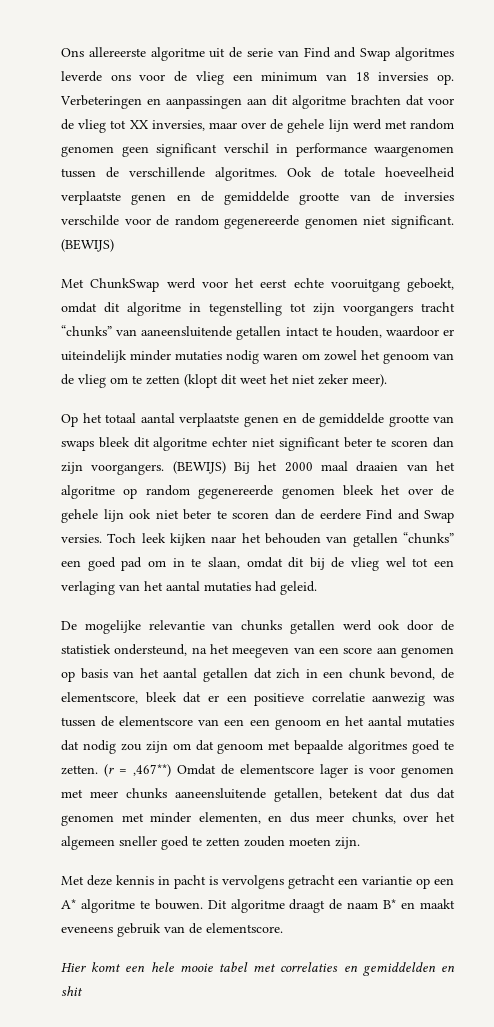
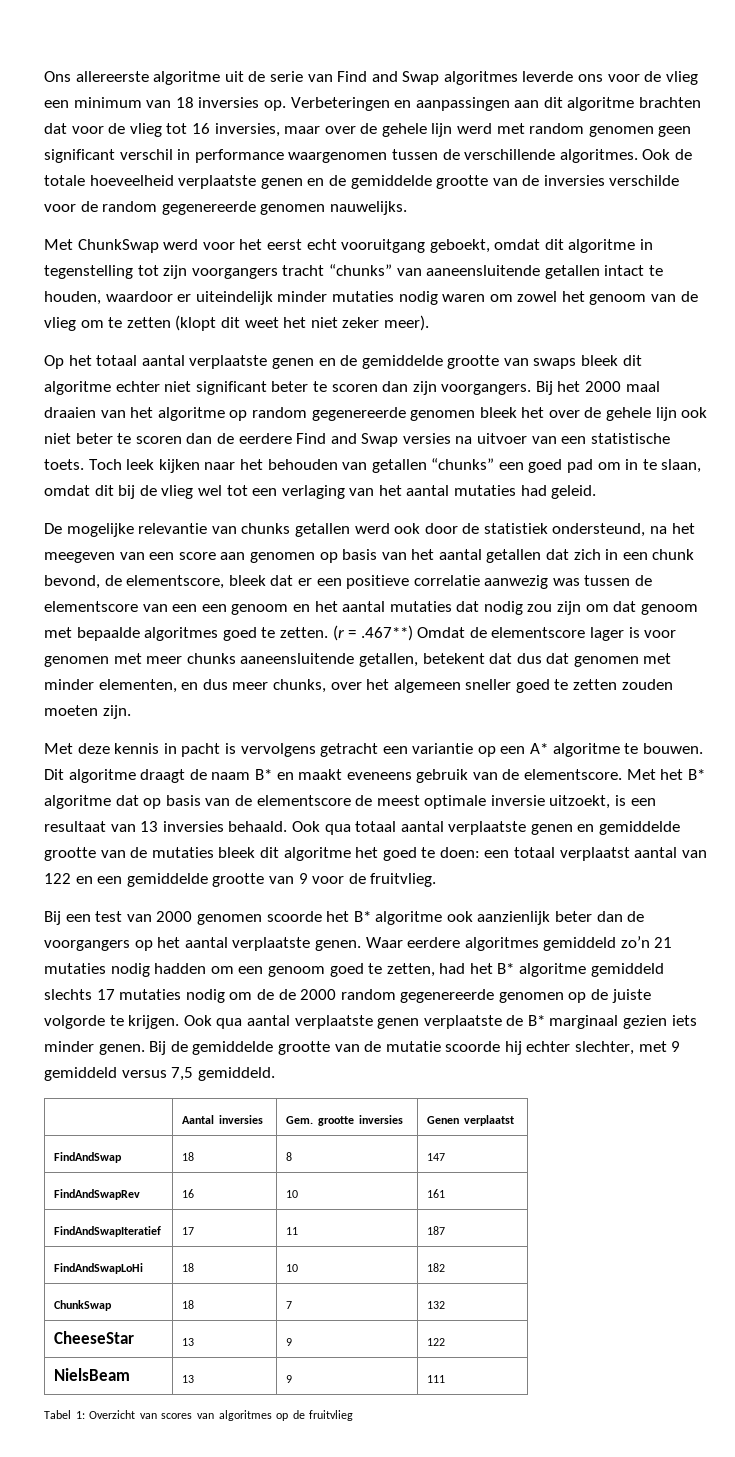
[129,120,149,129] XX -> [191,123,210,134] 16
[363,215,454,229] [61,239,114,252] niet significant. (BEWIJS) -> [329,201,407,215] nauwelijks.
[293,278,324,288] echte -> [306,239,337,250] echt
[172,461,226,474] (BEWIJS) -> (532, 389) none
[61,534,102,543] versies. -> [402,433,670,444] [44,459,84,470] versies na uitvoer van een statistische toets.
[133,764,171,777] ,467**) -> [360,625,413,641] .467**)
[61,962,455,976] [61,986,83,996] // Hier komt een hele mooie tabel met correlaties en gemiddelden en shit -> [626,769,705,780] [44,795,656,809] [44,821,681,835] [44,847,707,861] [44,873,437,887] [44,911,645,925] [44,936,673,951] [44,963,664,977] [44,989,651,1003] [44,1015,697,1029] [44,1041,681,1055] [44,1067,275,1081] [182,1115,264,1124] [286,1115,403,1126] [427,1115,515,1126] [54,1152,123,1163] [182,1152,195,1161] [286,1152,293,1161] [427,1153,446,1161] [54,1189,141,1200] [182,1189,195,1198] [286,1190,299,1198] [427,1189,446,1198] [54,1226,162,1237] [182,1227,195,1235] [286,1227,299,1235] [427,1226,446,1235] [54,1263,144,1274] [182,1263,195,1272] [286,1264,299,1272] [427,1263,446,1272] [54,1300,113,1311] [182,1300,195,1309] [286,1301,293,1309] [427,1301,446,1309] [54,1331,135,1344] [182,1338,195,1346] [286,1338,293,1346] [427,1338,446,1346] [54,1368,131,1381] [182,1375,195,1383] [286,1375,293,1383] [427,1375,446,1383] [44,1410,354,1421] Met het B* algoritme dat op basis van de elementscore de meest optimale inversie uitzoekt, is een resultaat van 13 inversies behaald. Ook qua totaal aantal verplaatste genen en gemiddelde grootte van de mutaties bleek dit algoritme het goed te doen: een totaal verplaatst aantal van 122 en een gemiddelde grootte van 9 voor de fruitvlieg. // Bij een test van 2000 genomen scoorde het B* algoritme ook aanzienlijk beter dan de voorgangers op het aantal verplaatste genen. Waar eerdere algoritmes gemiddeld zo’n 21 mutaties nodig hadden om een genoom goed te zetten, had het B* algoritme gemiddeld slechts 17 mutaties nodig om de de 2000 random gegenereerde genomen op de juiste volgorde te krijgen. Ook qua aantal verplaatste genen verplaatste de B* marginaal gezien iets minder genen. Bij de gemiddelde grootte van de mutatie scoorde hij echter slechter, met 9 gemiddeld versus 7,5 gemiddeld. // | Aantal inversies | Gem. grootte inversies | Genen verplaatst // FindAndSwap | 18 | 8 | 147 // FindAndSwapRev | 16 | 10 | 161 // FindAndSwapIteratief | 17 | 11 | 187 // FindAndSwapLoHi | 18 | 10 | 182 // ChunkSwap | 18 | 7 | 132 // CheeseStar | 13 | 9 | 122 // NielsBeam | 13 | 9 | 111 // Tabel 1: Overzicht van scores van algoritmes op de fruitvlieg

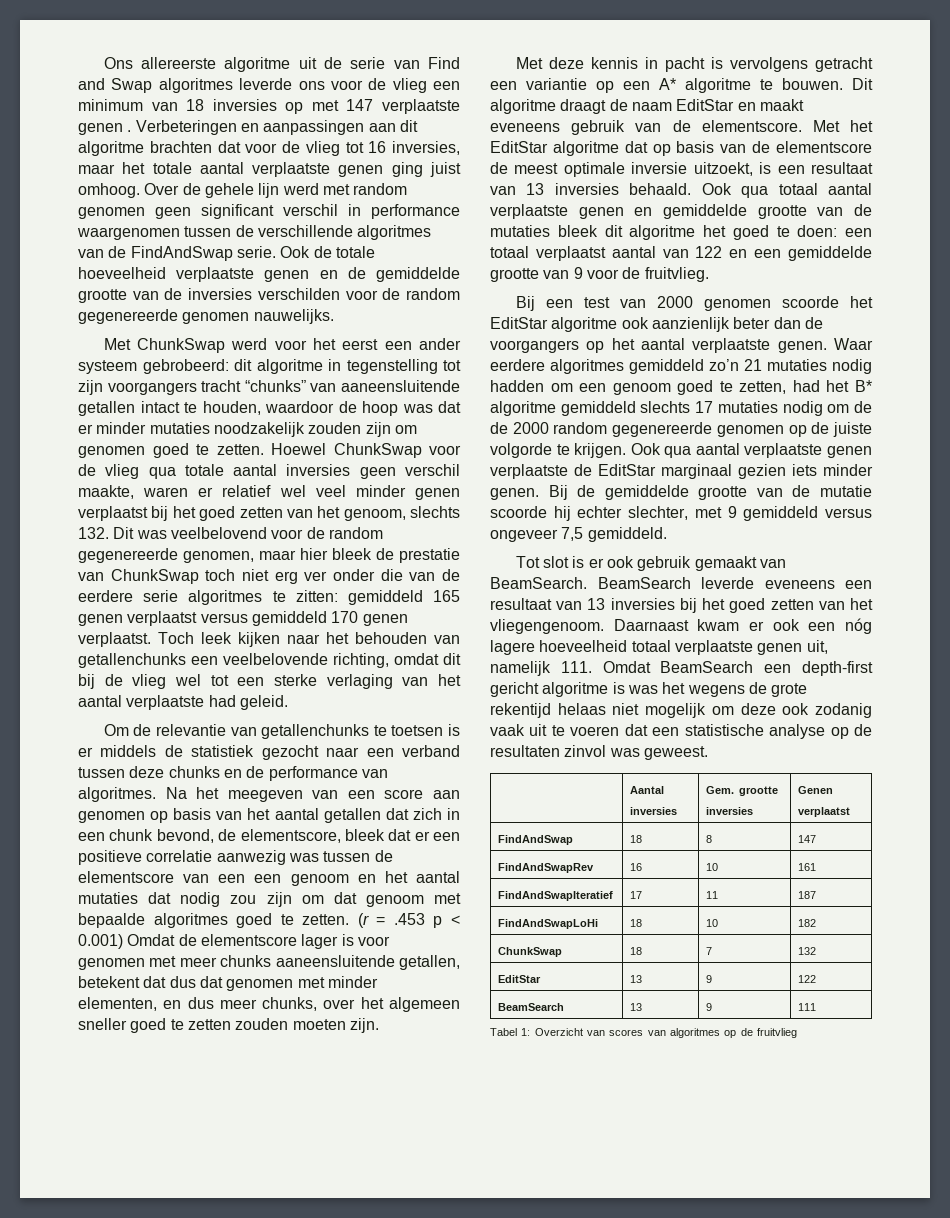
[263,100,286,111] op. -> [285,99,460,114] [78,123,132,135] op met 147 verplaatste genen .
[324,126,356,134] over -> [122,162,461,177] [78,183,180,198] het totale aantal verplaatste genen ging juist omhoog. Over
[559,149,638,163] algoritmes. -> [357,225,432,240] [78,246,276,261] algoritmes van de FindAndSwap serie.
[609,175,680,186] verschilde -> [257,288,340,300] verschilden
[306,239,541,253] echt vooruitgang geboekt, omdat -> [384,338,461,350] [78,359,229,374] een ander systeem gebrobeerd:
[177,291,698,305] [44,315,429,331] [44,355,642,369] [44,381,660,395] [44,407,708,421] [44,433,670,447] [44,459,84,470] er uiteindelijk minder mutaties nodig waren om zowel het genoom van de vlieg om te zetten (klopt dit weet het niet zeker meer). // Op het totaal aantal verplaatste genen en de gemiddelde grootte van swaps bleek dit algoritme echter niet significant beter te scoren dan zijn voorgangers. Bij het 2000 maal draaien van het algoritme op random gegenereerde genomen bleek het over de gehele lijn ook niet beter te scoren dan de eerdere Find and Swap versies na uitvoer van een statistische toets. -> [338,401,461,416] [78,422,417,437] [78,443,461,458] [78,464,460,479] [78,485,460,500] [78,506,460,521] [78,527,383,539] [78,548,460,563] [78,569,461,584] [78,590,461,605] [78,611,408,626] [78,632,151,647] de hoop was dat er minder mutaties noodzakelijk zouden zijn om genomen goed te zetten. Hoewel ChunkSwap voor de vlieg qua totale aantal inversies geen verschil maakte, waren er relatief wel veel minder genen verplaatst bij het goed zetten van het genoom, slechts 132. Dit was veelbelovend voor de random gegenereerde genomen, maar hier bleek de prestatie van ChunkSwap toch niet erg ver onder die van de eerdere serie algoritmes te zitten: gemiddeld 165 genen verplaatst versus gemiddeld 170 genen verplaatst.
[371,458,702,473] getallen “chunks” een goed pad om in te slaan, -> [78,653,389,668] getallenchunks een veelbelovende richting,
(278, 492) none -> [274,674,317,686] sterke
[454,485,517,496] mutaties -> [126,695,205,710] verplaatste
[44,523,668,537] De mogelijke relevantie van chunks getallen werd ook door de statistiek ondersteund, na -> [103,724,460,739] [78,745,460,760] [78,766,388,781] [78,787,187,802] Om de relevantie van getallenchunks te toetsen is er middels de statistiek gezocht naar een verband tussen deze chunks en de performance van algoritmes. Na
[360,625,413,641] .467**) -> [393,913,460,928] [78,934,123,949] .453 p < 0.001)
[254,769,272,780] B* -> [676,99,735,111] EditStar
[687,769,705,780] B* -> [490,141,548,153] EditStar
[353,911,371,922] B* -> [490,317,548,329] EditStar
[527,1015,545,1026] B* -> [598,464,656,476] EditStar
(167, 1074) none -> [490,529,558,542] ongeveer
(275, 1074) none -> [515,556,787,571] [490,577,872,589] [490,598,873,613] [490,618,872,634] [490,640,828,655] [490,661,873,676] [490,682,808,697] [490,703,872,718] [490,724,872,739] [490,745,708,760] // Tot slot is er ook gebruik gemaakt van BeamSearch. BeamSearch leverde eveneens een resultaat van 13 inversies bij het goed zetten van het vliegengenoom. Daarnaast kwam er ook een nóg lagere hoeveelheid totaal verplaatste genen uit, namelijk 111. Omdat BeamSearch een depth-first gericht algoritme is was het wegens de grote rekentijd helaas niet mogelijk om deze ook zodanig vaak uit te voeren dat een statistische analyse op de resultaten zinvol was geweest.
[54,1331,135,1344] CheeseStar -> [498,975,542,983] EditStar
[54,1368,131,1381] NielsBeam -> [498,1003,565,1011] BeamSearch

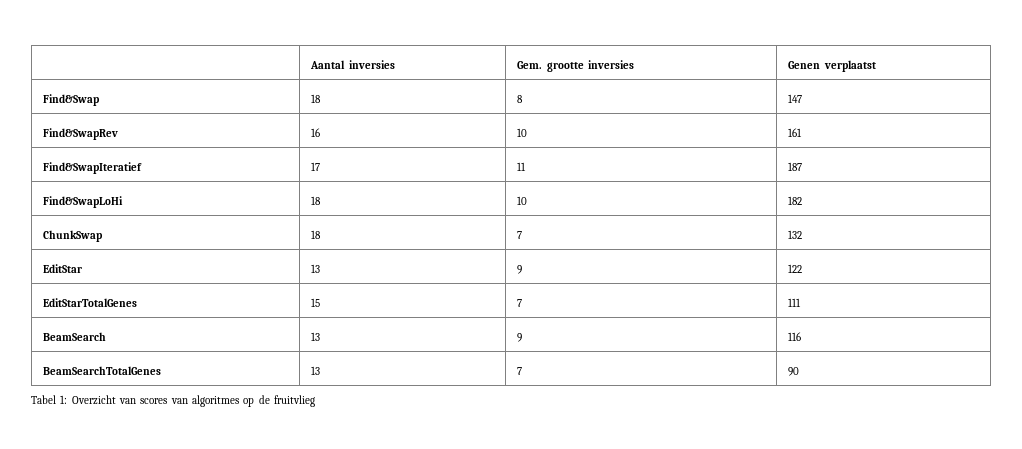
[103,57,460,72] [78,78,460,93] [78,99,460,114] [78,120,418,135] [78,141,460,156] [78,162,461,177] [78,183,408,198] [78,204,460,219] [77,225,432,240] [78,246,375,261] [78,267,460,282] [78,288,461,303] [78,309,334,324] [103,338,461,353] [78,359,461,374] [78,380,460,395] [78,401,461,416] [78,422,417,437] [78,443,461,458] [78,464,460,479] [78,485,460,500] [78,506,460,521] [78,527,383,539] [78,548,460,563] [78,569,461,584] [78,590,461,605] [78,611,408,626] [78,632,460,647] [78,653,461,668] [78,674,461,689] [78,695,288,710] [103,724,460,739] [78,745,460,760] [78,766,388,781] [78,787,460,802] [78,808,460,823] [78,829,460,843] [78,850,393,865] [78,871,461,886] [78,892,461,907] [78,913,460,928] [78,934,390,949] [78,955,461,970] [78,976,378,991] [78,997,460,1012] [78,1018,379,1033] [515,57,873,72] [490,78,873,93] [490,99,804,114] [490,120,873,135] [490,141,872,156] [490,162,873,177] [490,183,872,198] [490,204,872,219] [490,225,872,240] [490,246,872,261] [490,267,709,282] [515,296,873,311] [490,317,823,332] [490,338,873,353] [490,359,872,374] [490,380,872,395] [490,401,872,416] [490,422,872,437] [490,443,872,458] [490,464,873,479] [490,485,872,500] [490,506,872,521] [490,527,667,542] [515,556,787,571] [490,577,872,589] [490,598,873,613] [490,618,872,634] [490,640,828,655] [490,661,873,676] [490,682,808,697] [490,703,872,718] [490,724,872,739] [490,745,708,760] Ons allereerste algoritme uit de serie van Find and Swap algoritmes leverde ons voor de vlieg een minimum van 18 inversies op met 147 verplaatste genen . Verbeteringen en aanpassingen aan dit algoritme brachten dat voor de vlieg tot 16 inversies, maar het totale aantal verplaatste genen ging juist omhoog. Over de gehele lijn werd met random genomen geen significant verschil in performance waargenomen tussen de verschillende algoritmes van de FindAndSwap serie. Ook de totale hoeveelheid verplaatste genen en de gemiddelde grootte van de inversies verschilden voor de random gegenereerde genomen nauwelijks. // Met ChunkSwap werd voor het eerst een ander systeem gebrobeerd: dit algoritme in tegenstelling tot zijn voorgangers tracht “chunks” van aaneensluitende getallen intact te houden, waardoor de hoop was dat er minder mutaties noodzakelijk zouden zijn om genomen goed te zetten. Hoewel ChunkSwap voor de vlieg qua totale aantal inversies geen verschil maakte, waren er relatief wel veel minder genen verplaatst bij het goed zetten van het genoom, slechts 132. Dit was veelbelovend voor de random gegenereerde genomen, maar hier bleek de prestatie van ChunkSwap toch niet erg ver onder die van de eerdere serie algoritmes te zitten: gemiddeld 165 genen verplaatst versus gemiddeld 170 genen verplaatst. Toch leek kijken naar het behouden van getallenchunks een veelbelovende richting, omdat dit bij de vlieg wel tot een sterke verlaging van het aantal verplaatste had geleid. // Om de relevantie van getallenchunks te toetsen is er middels de statistiek gezocht naar een verband tussen deze chunks en de performance van algoritmes. Na het meegeven van een score aan genomen op basis van het aantal getallen dat zich in een chunk bevond, de elementscore, bleek dat er een positieve correlatie aanwezig was tussen de elementscore van een een genoom en het aantal mutaties dat nodig zou zijn om dat genoom met bepaalde algoritmes goed te zetten. (r = .453 p < 0.001) Omdat de elementscore lager is voor genomen met meer chunks aaneensluitende getallen, betekent dat dus dat genomen met minder elementen, en dus meer chunks, over het algemeen sneller goed te zetten zouden moeten zijn. // Met deze kennis in pacht is vervolgens getracht een variantie op een A* algoritme te bouwen. Dit algoritme draagt de naam EditStar en maakt eveneens gebruik van de elementscore. Met het EditStar algoritme dat op basis van de elementscore de meest optimale inversie uitzoekt, is een resultaat van 13 inversies behaald. Ook qua totaal aantal verplaatste genen en gemiddelde grootte van de mutaties bleek dit algoritme het goed te doen: een totaal verplaatst aantal van 122 en een gemiddelde grootte van 9 voor de fruitvlieg. // Bij een test van 2000 genomen scoorde het EditStar algoritme ook aanzienlijk beter dan de voorgangers op het aantal verplaatste genen. Waar eerdere algoritmes gemiddeld zo’n 21 mutaties nodig hadden om een genoom goed te zetten, had het B* algoritme gemiddeld slechts 17 mutaties nodig om de de 2000 random gegenereerde genomen op de juiste volgorde te krijgen. Ook qua aantal verplaatste genen verplaatste de EditStar marginaal gezien iets minder genen. Bij de gemiddelde grootte van de mutatie scoorde hij echter slechter, met 9 gemiddeld versus ongeveer 7,5 gemiddeld. // Tot slot is er ook gebruik gemaakt van BeamSearch. BeamSearch leverde eveneens een resultaat van 13 inversies bij het goed zetten van het vliegengenoom. Daarnaast kwam er ook een nóg lagere hoeveelheid totaal verplaatste genen uit, namelijk 111. Omdat BeamSearch een depth-first gericht algoritme is was het wegens de grote rekentijd helaas niet mogelijk om deze ook zodanig vaak uit te voeren dat een statistische analyse op de resultaten zinvol was geweest. // -> (310, 64) none
[498,835,574,845] FindAndSwap -> [43,94,101,106] Find&Swap
[498,863,595,873] FindAndSwapRev -> [43,128,119,140] Find&SwapRev
[498,891,614,901] FindAndSwapIteratief -> [43,162,143,174] Find&SwapIteratief
[498,919,599,929] FindAndSwapLoHi -> [43,196,124,208] Find&SwapLoHi
(817, 979) none -> [43,298,138,307] [311,298,321,307] [517,299,523,307] [788,298,802,307] // EditStarTotalGenes | 15 | 7 | 111
[798,1003,817,1011] 111 -> [788,332,802,341] [43,366,162,375] [311,366,321,375] [517,367,523,375] [788,367,800,376] 116 // BeamSearchTotalGenes | 13 | 7 | 90

